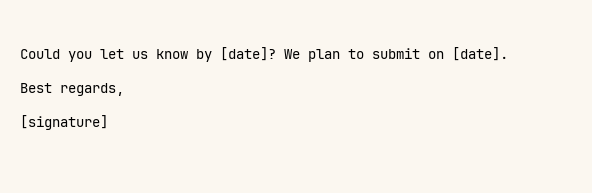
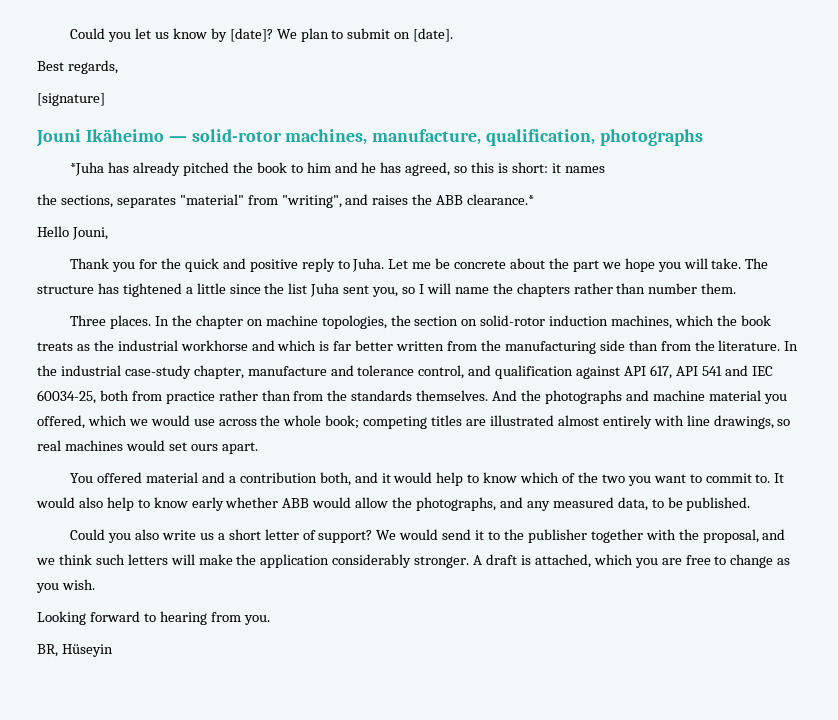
(108, 122) none -> [36,129,704,147] [70,162,605,176] [37,194,535,208] [37,226,108,240] [70,258,769,272] [37,283,737,297] [70,315,771,329] [37,340,799,354] [37,365,773,379] [37,390,787,404] [37,415,791,429] [37,440,258,454] [70,472,785,486] [36,497,751,511] [70,529,786,543] [36,554,791,568] [36,579,95,593] [37,611,270,625] [37,644,113,657] // Jouni Ikäheimo — solid-rotor machines, manufacture, qualification, photographs // *Juha has already pitched the book to him and he has agreed, so this is short: it names // the sections, separates "material" from "writing", and raises the ABB clearance.* // Hello Jouni, // Thank you for the quick and positive reply to Juha. Let me be concrete about the part we hope you will take. The structure has tightened a little since the list Juha sent you, so I will name the chapters rather than number them. // Three places. In the chapter on machine topologies, the section on solid-rotor induction machines, which the book treats as the industrial workhorse and which is far better written from the manufacturing side than from the literature. In the industrial case-study chapter, manufacture and tolerance control, and qualification against API 617, API 541 and IEC 60034-25, both from practice rather than from the standards themselves. And the photographs and machine material you offered, which we would use across the whole book; competing titles are illustrated almost entirely with line drawings, so real machines would set ours apart. // You offered material and a contribution both, and it would help to know which of the two you want to commit to. It would also help to know early whether ABB would allow the photographs, and any measured data, to be published. // Could you also write us a short letter of support? We would send it to the publisher together with the proposal, and we think such letters will make the application considerably stronger. A draft is attached, which you are free to change as you wish. // Looking forward to hearing from you. // BR, Hüseyin

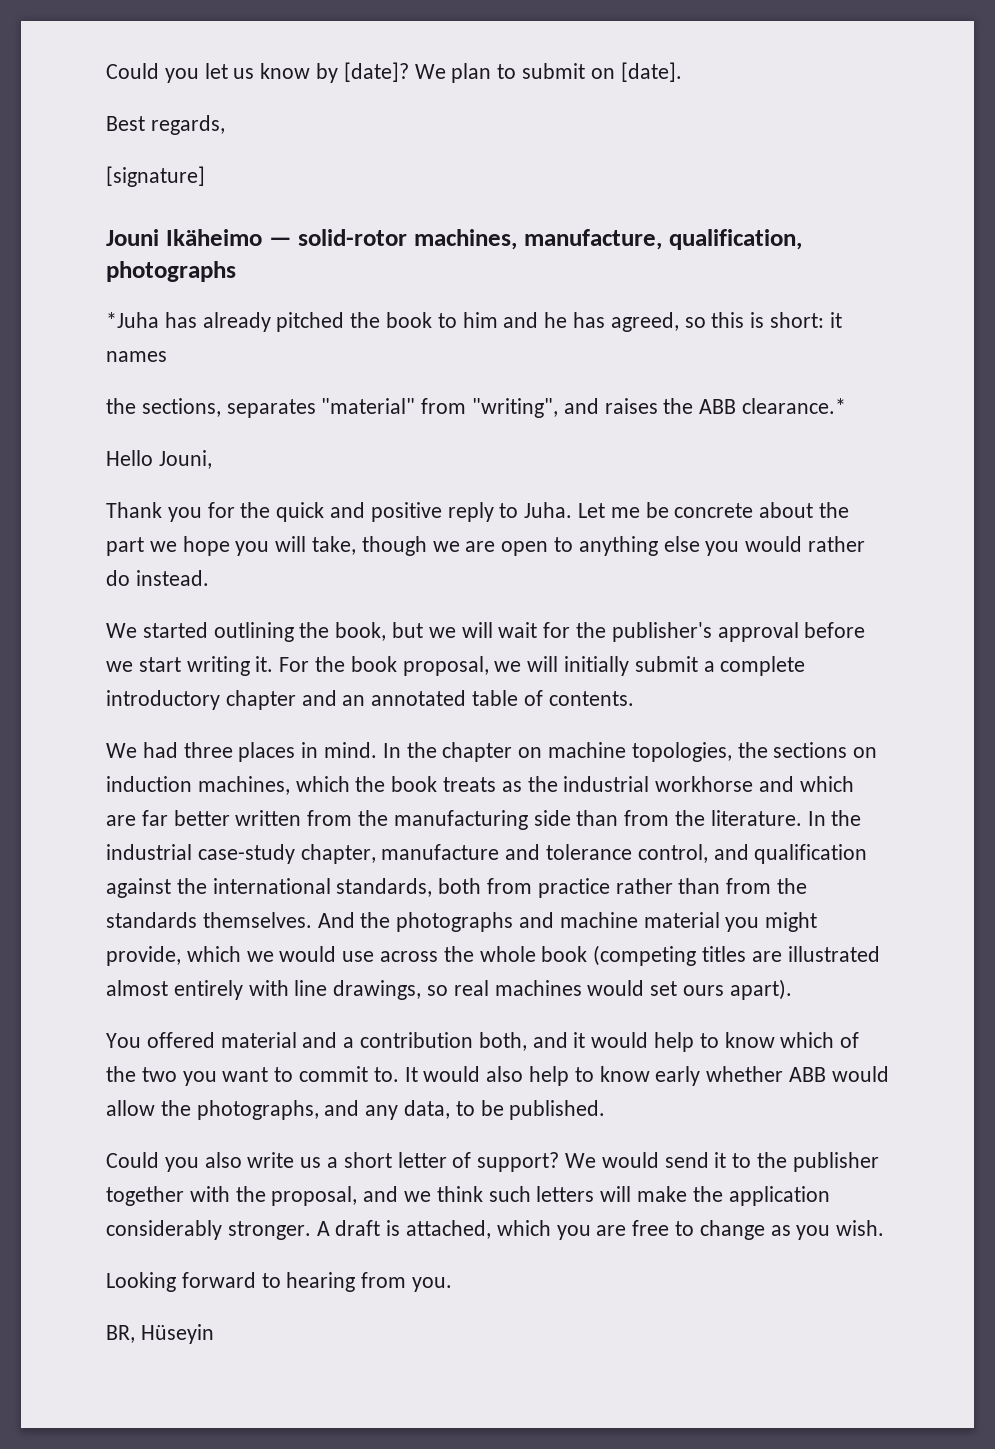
[711,258,769,269] [37,283,737,297] [70,315,152,329] take. The structure has tightened a little since the list Juha sent you, so I will name the chapters rather than number them. // Three places. -> [312,536,866,556] [106,570,209,586] [106,622,866,642] [106,656,806,676] [106,690,634,710] [106,742,378,762] take, though we are open to anything else you would rather do instead. // We started outlining the book, but we will wait for the publisher's approval before we start writing it. For the book proposal, we will initially submit a complete introductory chapter and an annotated table of contents. // We had three places in mind.
[414,315,546,326] section on solid-rotor -> [773,742,878,758] sections on
[319,341,330,351] is -> [106,815,136,826] are
[624,365,773,379] [37,390,96,404] API 617, API 541 and IEC 60034-25, -> [176,878,433,897] the international standards,
[37,415,85,429] offered, -> [765,912,818,932] [106,946,181,966] might provide,
[325,415,428,429] book; competing -> [541,945,697,966] book (competing
[221,442,258,454] apart. -> [729,979,792,1000] apart).
[552,497,614,508] measured -> (399, 1112) none

